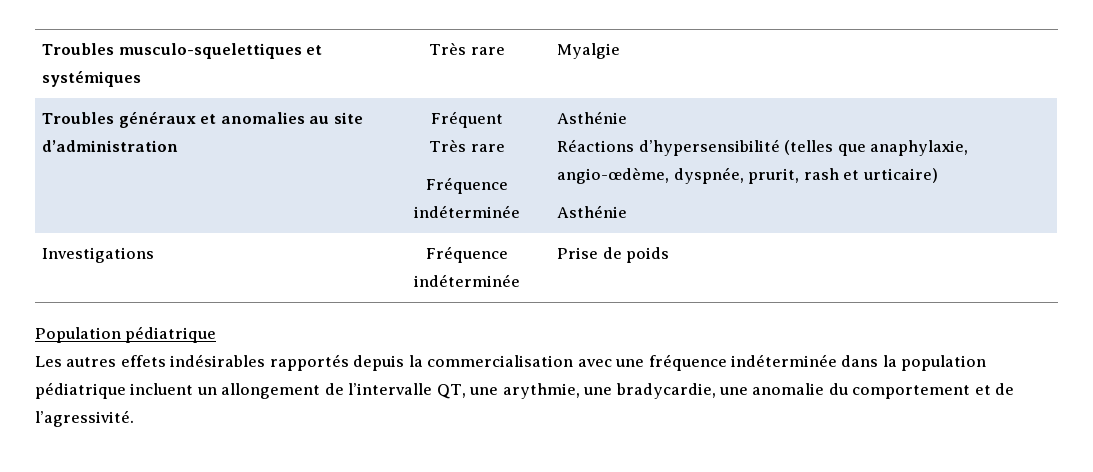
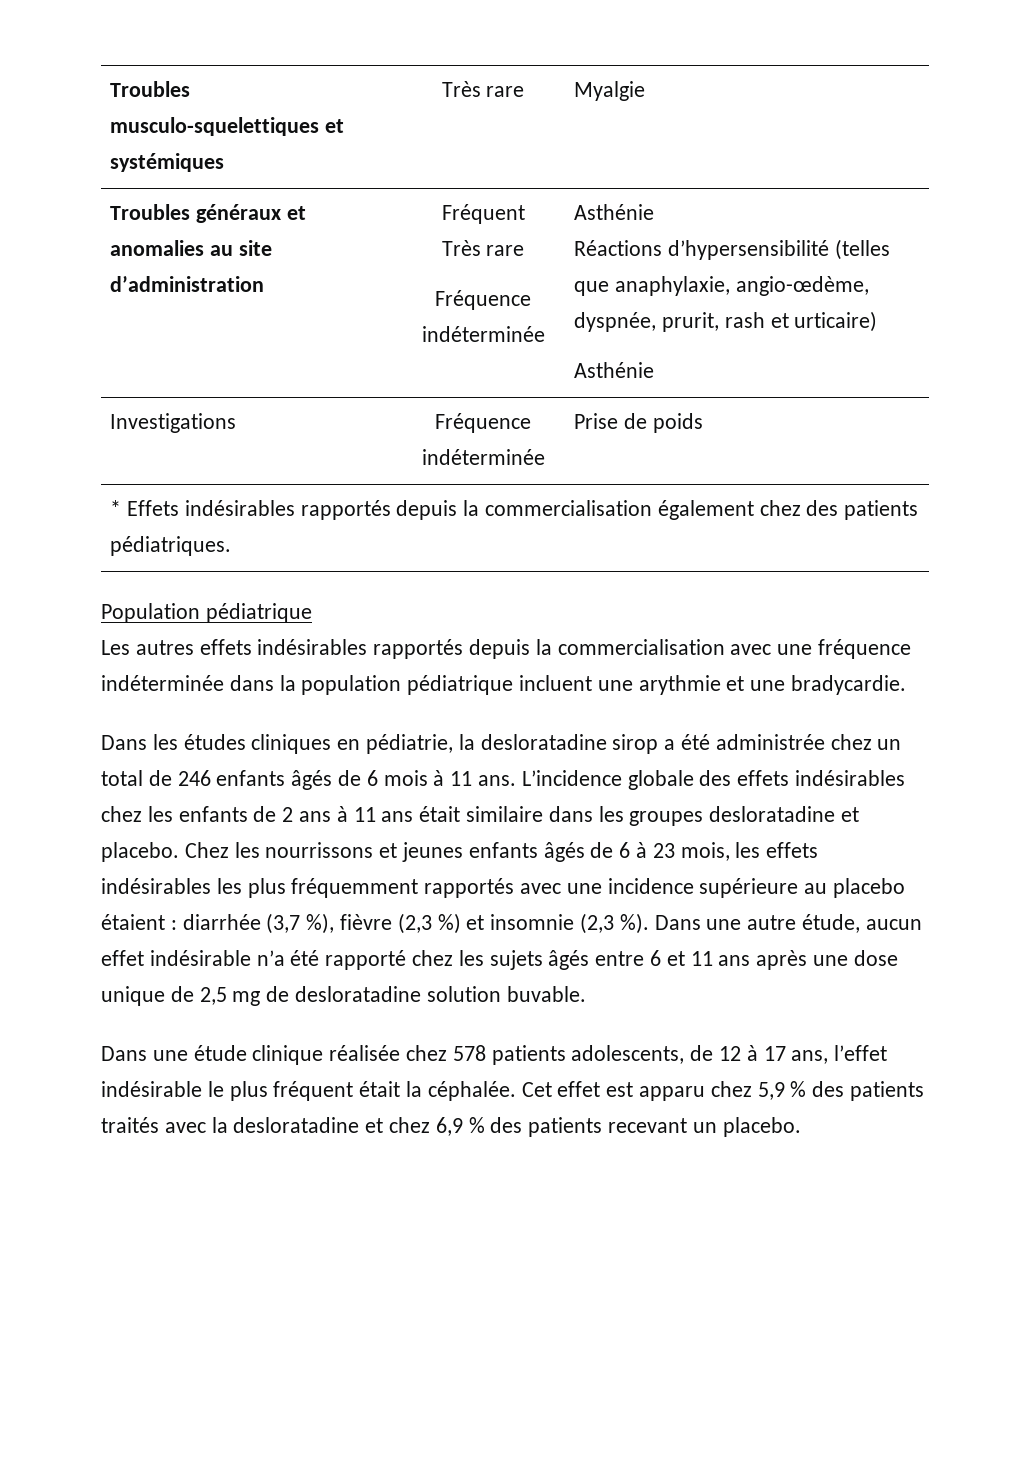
(670, 255) none -> [110,500,919,520] [110,536,232,556] // * Effets indésirables rapportés depuis la commercialisation également chez des patients pédiatriques.
[196,383,1015,399] [35,410,134,427] un allongement de l’intervalle QT, une arythmie, une bradycardie, une anomalie du comportement et de l’agressivité. -> [597,675,907,695] [101,734,902,754] [101,770,906,790] [101,806,860,826] [101,842,819,862] [101,878,906,898] [101,913,922,934] [101,950,898,970] [101,986,586,1006] [101,1045,888,1065] [101,1081,925,1101] [101,1117,801,1137] une arythmie et une bradycardie. // Dans les études cliniques en pédiatrie, la desloratadine sirop a été administrée chez un total de 246 enfants âgés de 6 mois à 11 ans. L’incidence globale des effets indésirables chez les enfants de 2 ans à 11 ans était similaire dans les groupes desloratadine et placebo. Chez les nourrissons et jeunes enfants âgés de 6 à 23 mois, les effets indésirables les plus fréquemment rapportés avec une incidence supérieure au placebo étaient : diarrhée (3,7 %), fièvre (2,3 %) et insomnie (2,3 %). Dans une autre étude, aucun effet indésirable n’a été rapporté chez les sujets âgés entre 6 et 11 ans après une dose unique de 2,5 mg de desloratadine solution buvable. // Dans une étude clinique réalisée chez 578 patients adolescents, de 12 à 17 ans, l’effet indésirable le plus fréquent était la céphalée. Cet effet est apparu chez 5,9 % des patients traités avec la desloratadine et chez 6,9 % des patients recevant un placebo.

